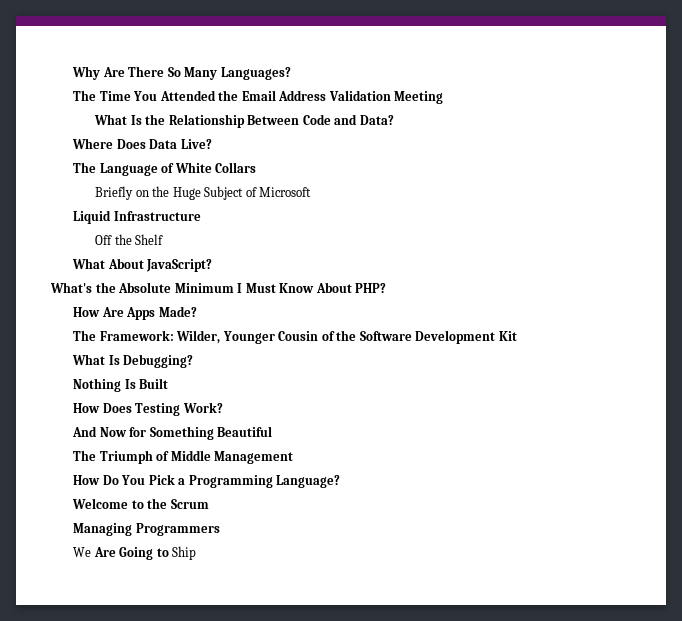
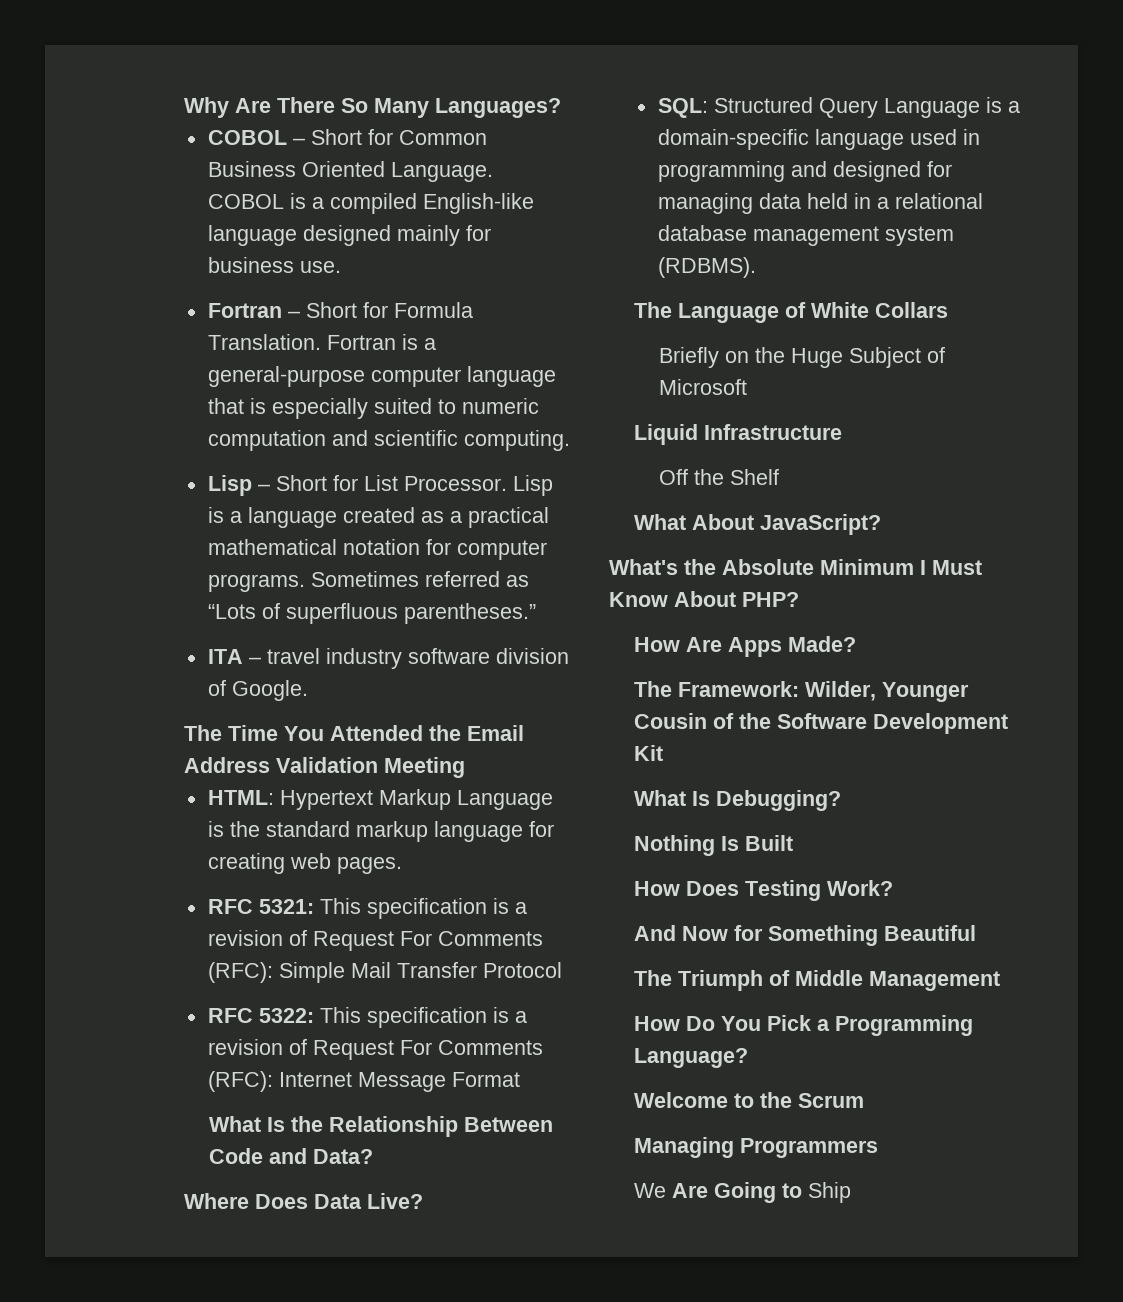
(291, 73) none -> [207,129,487,145] [207,161,493,182] [207,193,534,214] [207,225,491,246] [207,257,341,273] [207,302,473,318] [207,334,436,350] [207,366,556,387] [207,398,539,419] [207,430,570,451] [207,475,553,496] [207,507,549,528] [207,539,547,560] [207,571,529,592] [207,603,536,624] [207,648,569,669] [207,680,308,701] // COBOL – Short for Common Business Oriented Language. COBOL is a compiled English-like language designed mainly for business use. // Fortran – Short for Formula Translation. Fortran is a general-purpose computer language that is especially suited to numeric computation and scientific computing. // Lisp – Short for List Processor. Lisp is a language created as a practical mathematical notation for computer programs. Sometimes referred as “Lots of superfluous parentheses.” // ITA – travel industry software division of Google.
(444, 97) none -> [207,789,553,810] [207,821,554,842] [207,853,402,874] [207,898,527,919] [207,930,543,951] [207,962,562,983] [207,1007,527,1028] [207,1039,543,1060] [207,1071,520,1092] // HTML: Hypertext Markup Language is the standard markup language for creating web pages. // RFC 5321: This specification is a revision of Request For Comments (RFC): Simple Mail Transfer Protocol // RFC 5322: This specification is a revision of Request For Comments (RFC): Internet Message Format
(212, 144) none -> [657,97,1020,118] [657,129,980,150] [657,161,952,182] [657,193,983,214] [657,225,954,246] [657,257,756,278] // SQL: Structured Query Language is a domain-specific language used in programming and designed for managing data held in a relational database management system (RDBMS).

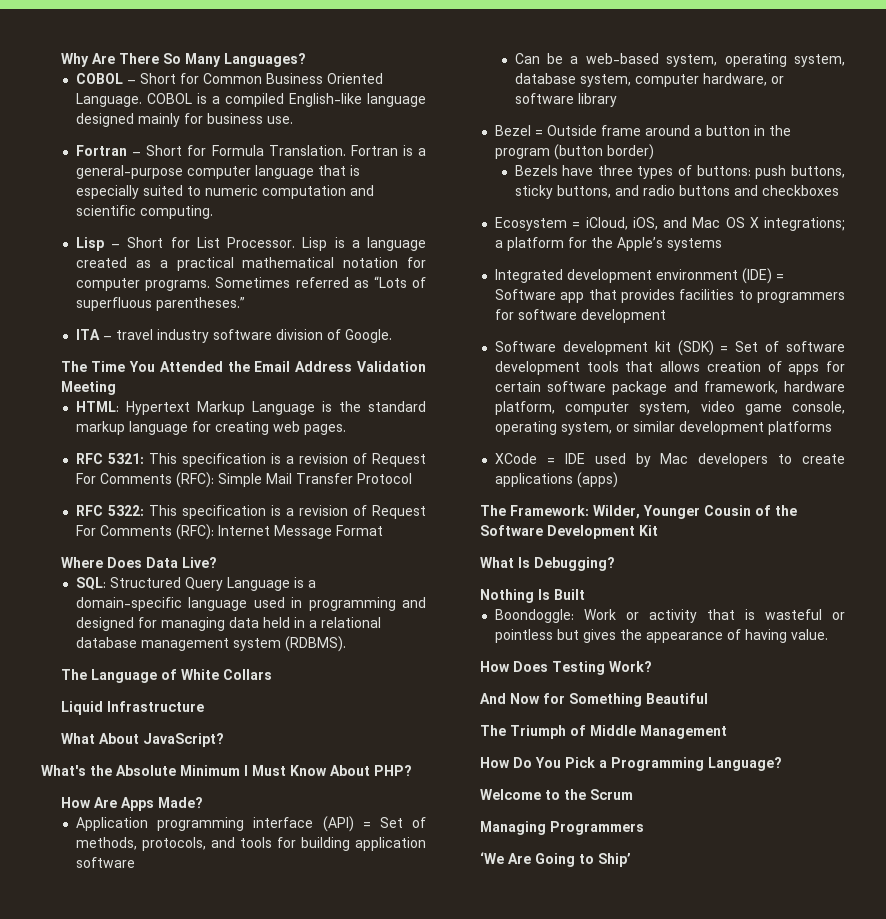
[208,1116,553,1137] [208,1148,373,1164] // What Is the Relationship Between Code and Data? -> (384, 530) none
[658,347,945,368] [658,379,747,395] // Briefly on the Huge Subject of Microsoft -> (272, 674) none
[658,469,779,485] // Off the Shelf -> (204, 706) none
(856, 644) none -> [76,816,427,832] [76,837,426,851] [76,857,136,868] [514,53,845,67] [514,73,784,87] [514,93,617,107] [495,125,792,136] [495,144,655,160] [514,165,845,179] [514,185,839,199] [495,217,845,231] [495,237,723,251] [495,268,785,284] [495,289,845,303] [495,309,667,323] [495,340,845,356] [495,361,845,375] [495,381,845,395] [495,401,845,415] [495,421,833,435] [495,453,845,467] [495,472,619,488] // Application programming interface (API) = Set of methods, protocols, and tools for building application software // Can be a web-based system, operating system, database system, computer hardware, or software library // Bezel = Outside frame around a button in the program (button border) // Bezels have three types of buttons: push buttons, sticky buttons, and radio buttons and checkboxes // Ecosystem = iCloud, iOS, and Mac OS X integrations; a platform for the Apple’s systems // Integrated development environment (IDE) = Software app that provides facilities to programmers for software development // Software development kit (SDK) = Set of software development tools that allows creation of apps for certain software package and framework, hardware platform, computer system, video game console, operating system, or similar development platforms // XCode = IDE used by Mac developers to create applications (apps)
(793, 843) none -> [495,609,845,623] [495,629,829,643] // Boondoggle: Work or activity that is wasteful or pointless but gives the appearance of having value.
[633,1183,666,1198] We -> [479,852,504,864] ‘We
[807,1182,851,1203] Ship -> [597,853,631,867] Ship’

